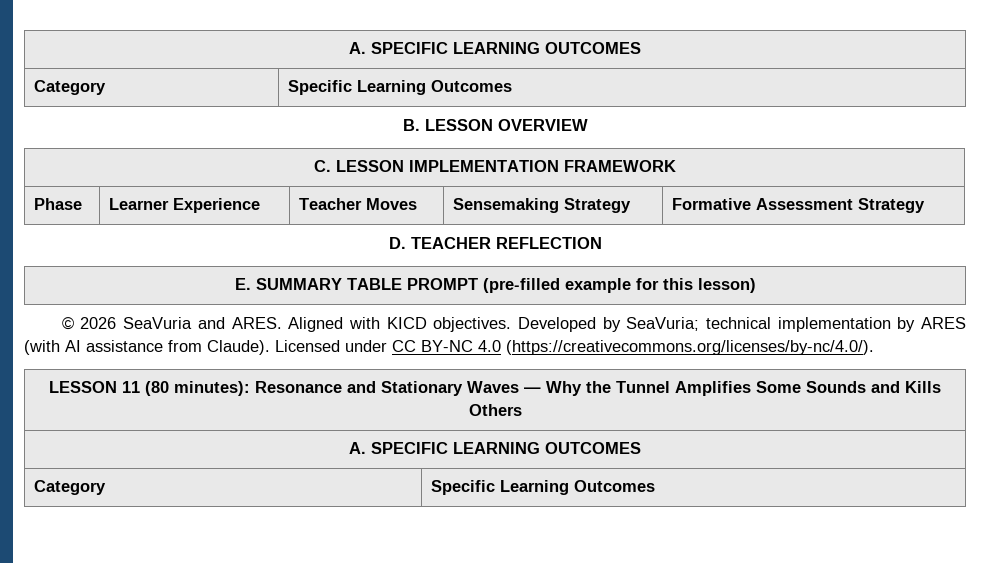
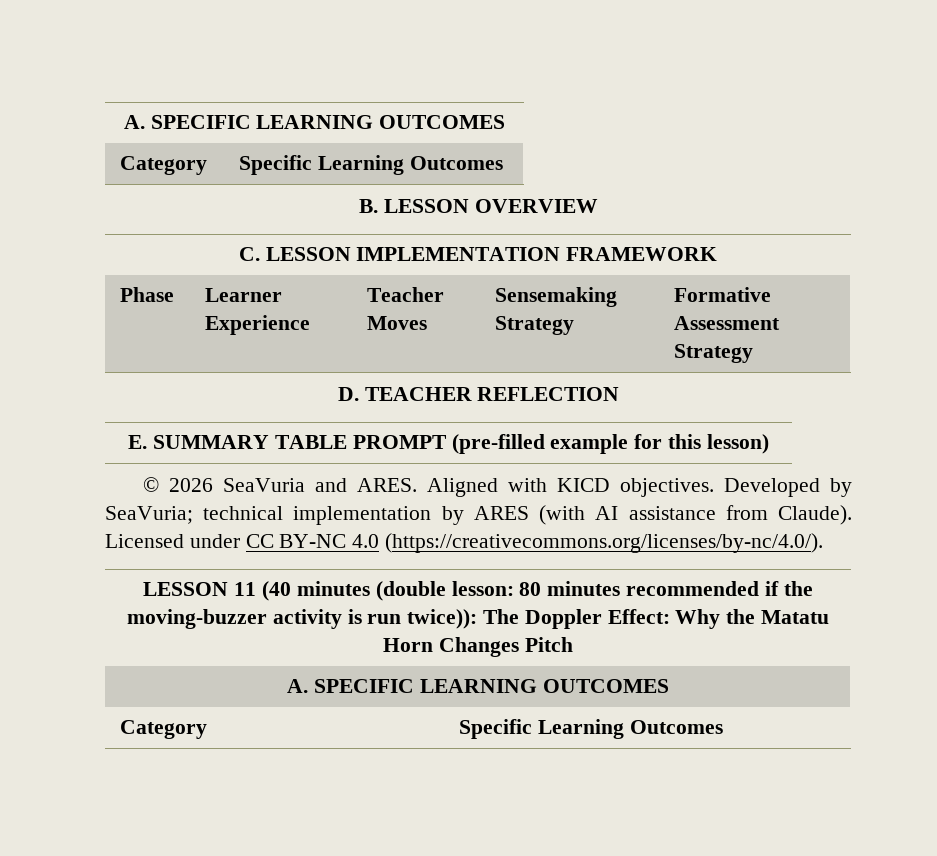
[145,381,941,396] [468,404,522,416] (80 minutes): Resonance and Stationary Waves — Why the Tunnel Amplifies Some Sounds and Kills Others -> [262,581,813,601] [126,609,830,629] [383,637,573,657] (40 minutes (double lesson: 80 minutes recommended if the moving-buzzer activity is run twice)): The Doppler Effect: Why the Matatu Horn Changes Pitch

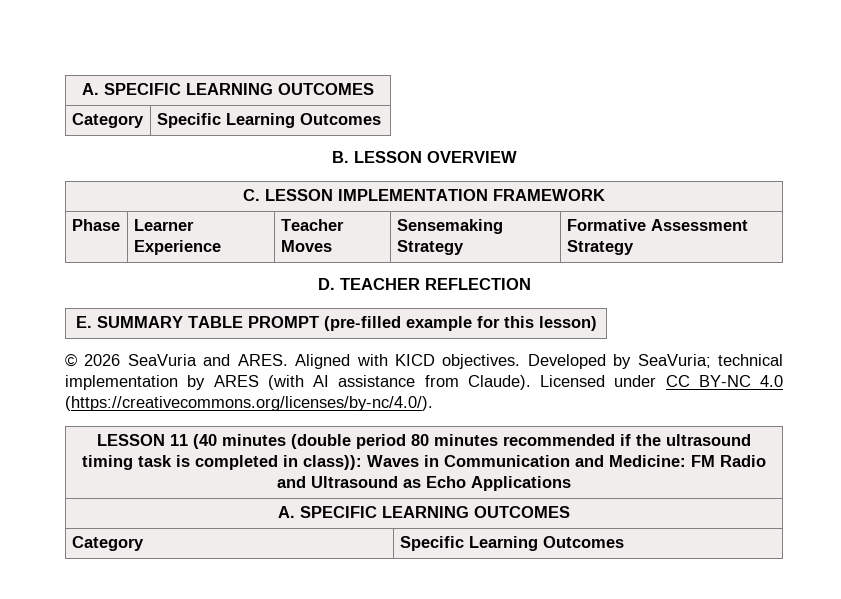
[451,581,514,596] lesson: -> [356,434,406,449] period
[126,609,830,629] [383,637,573,657] moving-buzzer activity is run twice)): The Doppler Effect: Why the Matatu Horn Changes Pitch -> [666,434,751,446] [82,455,766,470] [277,476,571,491] ultrasound timing task is completed in class)): Waves in Communication and Medicine: FM Radio and Ultrasound as Echo Applications

